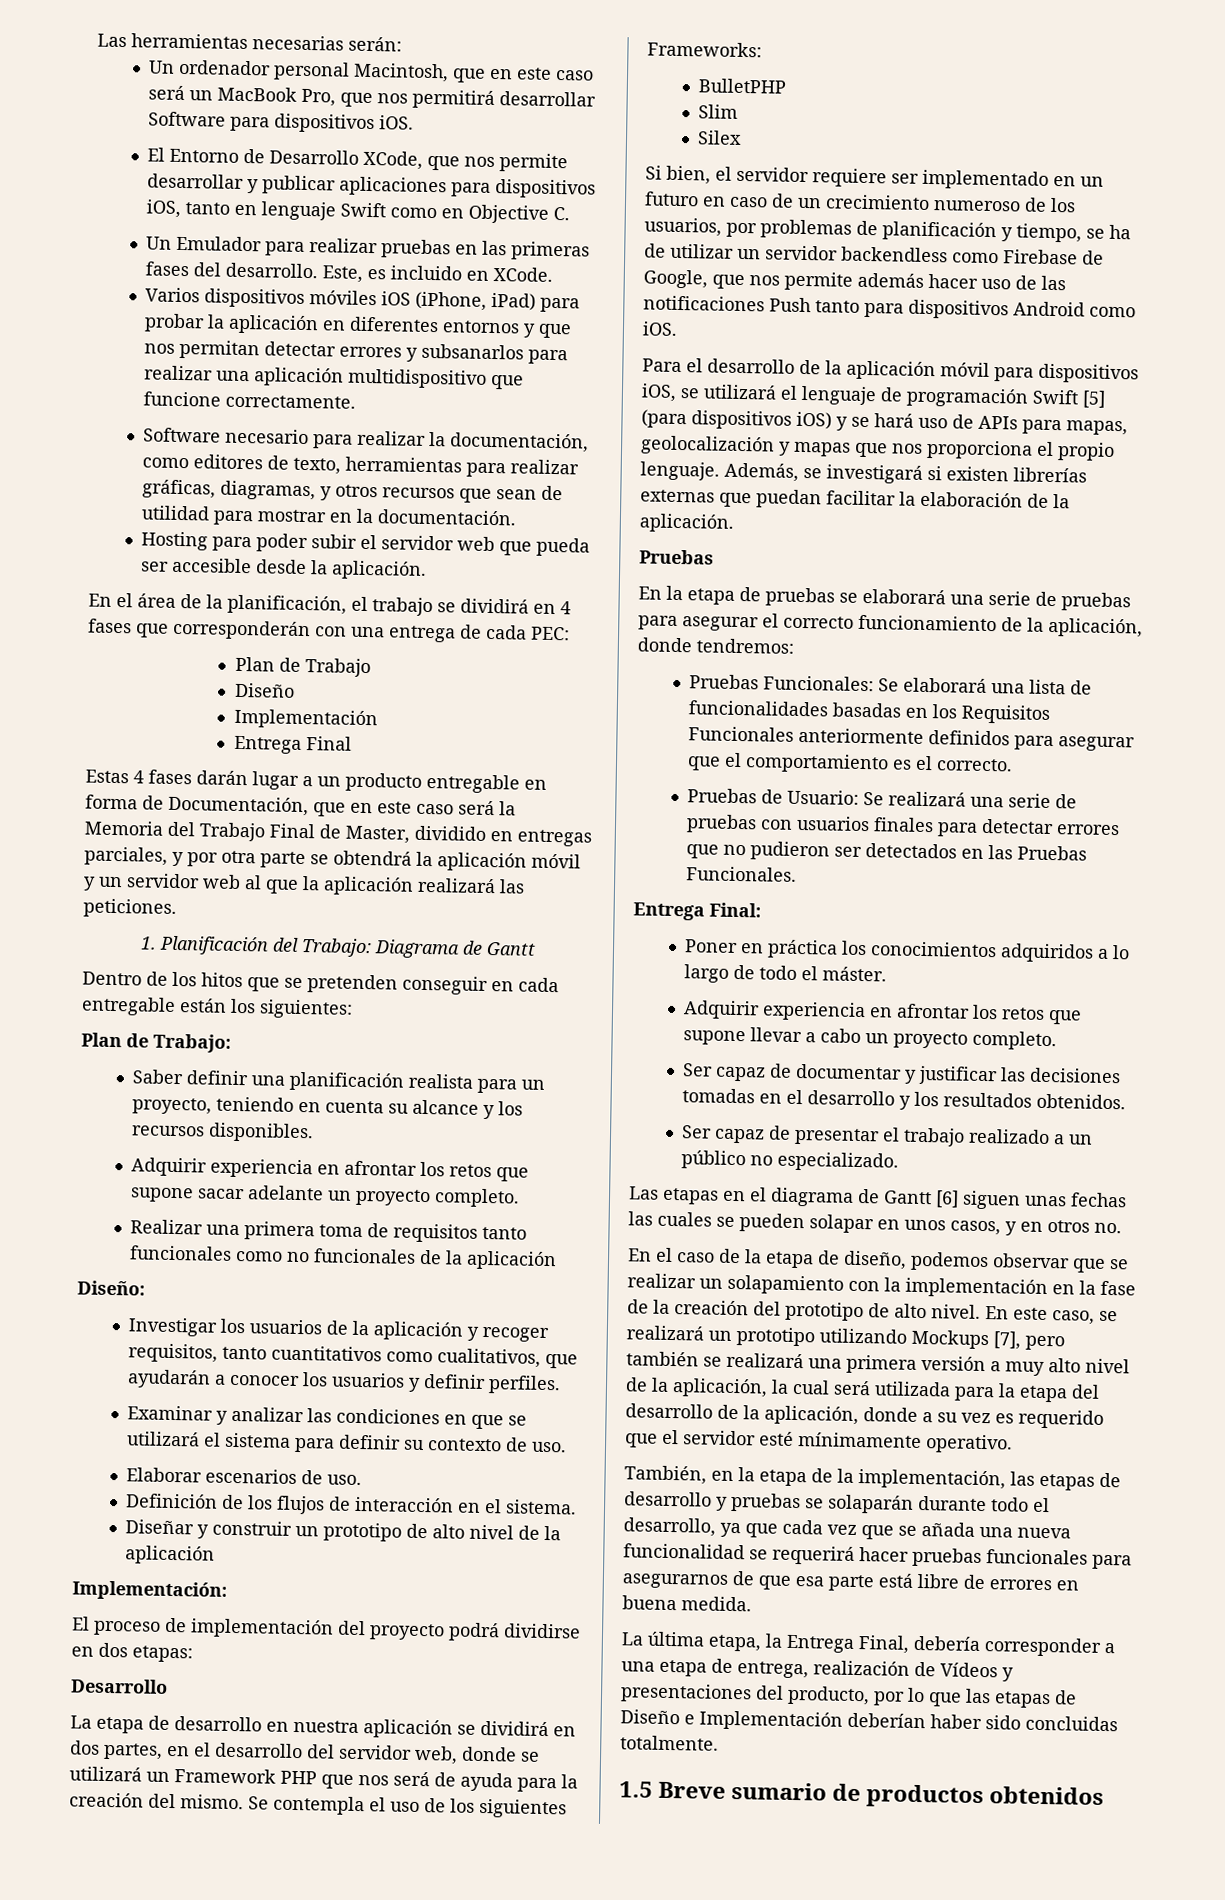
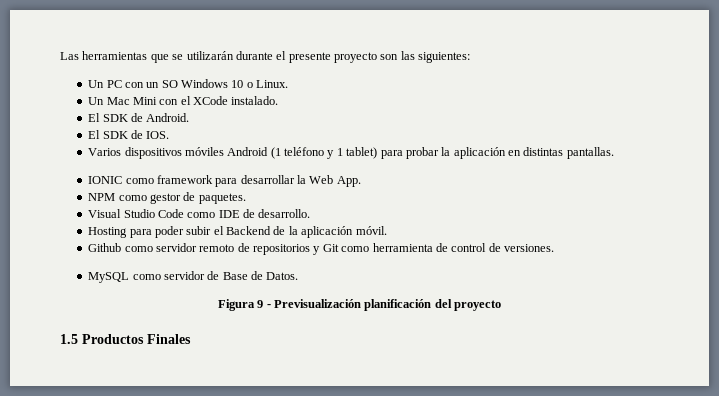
[252,35,402,52] [148,59,594,83] [147,85,596,109] [147,111,414,134] [146,147,568,173] [146,173,596,199] [145,199,570,224] [145,235,590,261] [144,261,553,283] [144,287,536,311] necesarias serán: // Un ordenador personal Macintosh, que en este caso será un MacBook Pro, que nos permitirá desarrollar Software para dispositivos iOS. // El Entorno de Desarrollo XCode, que nos permite desarrollar y publicar aplicaciones para dispositivos iOS, tanto en lenguaje Swift como en Objective C. // Un Emulador para realizar pruebas en las primeras fases del desarrollo. Este, es incluido en XCode. // Varios dispositivos móviles iOS (iPhone, iPad) -> [150,51,471,63] [88,79,289,88] [88,96,279,105] [88,113,190,122] [88,130,170,139] [88,147,378,159] que se utilizarán durante el presente proyecto son las siguientes: // Un PC con un SO Windows 10 o Linux. // Un Mac Mini con el XCode instalado. // El SDK de Android. // El SDK de IOS. // Varios dispositivos móviles Android (1 teléfono y 1 tablet)
[348,316,572,339] [143,339,568,365] [143,365,524,390] [142,391,356,409] [142,427,589,453] [141,454,579,478] [141,479,563,503] [140,505,517,526] diferentes entornos y que nos permitan detectar errores y subsanarlos para realizar una aplicación multidispositivo que funcione correctamente. // Software necesario para realizar la documentación, como editores de texto, herramientas para realizar gráficas, diagramas, y otros recursos que sean de utilidad para mostrar en la documentación. -> [523,147,614,159] [88,175,361,187] [88,192,246,204] [88,209,311,218] distintas pantallas. // IONIC como framework para desarrollar la Web App. // NPM como gestor de paquetes. // Visual Studio Code como IDE de desarrollo.
[380,535,590,557] [140,557,427,580] [88,592,571,617] [88,618,570,643] [234,656,371,678] [234,682,295,698] [233,708,378,730] [233,735,352,754] [85,769,547,794] [85,794,516,817] [84,820,592,847] [84,846,581,872] [83,873,525,896] [83,898,177,918] [139,935,536,959] [82,971,559,995] [81,996,353,1019] [81,1032,231,1053] [131,1069,545,1094] [131,1096,523,1120] [130,1122,314,1143] [130,1157,529,1182] [129,1185,520,1208] [129,1219,527,1243] [128,1245,557,1271] [77,1280,145,1296] [127,1317,549,1343] [127,1343,578,1369] [126,1369,561,1395] [126,1405,527,1430] [125,1431,567,1453] [125,1467,362,1486] [124,1493,577,1515] [124,1519,561,1542] [124,1545,215,1565] [72,1580,227,1601] [72,1616,581,1642] [71,1642,193,1663] [71,1678,168,1694] [70,1715,576,1739] [70,1740,540,1765] [69,1766,578,1793] [69,1792,567,1819] [647,41,762,58] [697,78,786,94] [697,104,738,119] [696,130,742,145] [645,165,1104,190] [644,191,1076,213] [644,217,1131,243] [644,243,1104,265] [643,269,1066,291] [643,295,1136,320] [642,321,678,336] [642,358,1139,384] [641,383,1106,408] [641,409,1128,436] [640,435,1115,461] [640,461,1087,484] [640,489,1070,509] [639,513,735,533] [639,549,714,565] [638,585,1131,612] [638,613,1143,638] [637,637,795,654] [688,674,1092,695] [687,700,1050,724] [687,726,1135,752] [686,752,1013,774] [686,788,1077,809] [685,814,1120,837] [685,841,1087,861] [685,866,797,882] [633,902,761,921] [683,939,1130,963] [683,964,887,983] [682,1000,1082,1025] [682,1027,1057,1051] [681,1063,1121,1086] [681,1088,1126,1110] [680,1125,1093,1147] [680,1150,899,1172] [628,1186,1127,1210] [628,1211,1122,1236] [628,1247,1129,1273] [627,1273,1136,1299] [627,1299,1118,1325] [626,1325,1065,1351] [626,1351,1130,1376] [625,1377,1100,1403] [625,1403,1104,1429] [625,1429,1013,1454] [624,1465,1121,1491] [624,1491,1050,1514] [623,1517,1071,1540] [623,1543,1132,1570] [622,1571,1079,1592] [622,1595,752,1612] [621,1631,1115,1657] [621,1658,1014,1682] [620,1683,1077,1709] [620,1709,1118,1732] [620,1735,719,1751] [619,1781,1105,1809] servidor web que pueda ser accesible desde la aplicación. // En el área de la planificación, el trabajo se dividirá en 4 fases que corresponderán con una entrega de cada PEC: // Plan de Trabajo // Diseño // Implementación // Entrega Final // Estas 4 fases darán lugar a un producto entregable en forma de Documentación, que en este caso será la Memoria del Trabajo Final de Master, dividido en entregas parciales, y por otra parte se obtendrá la aplicación móvil y un servidor web al que la aplicación realizará las peticiones. // 1. Planificación del Trabajo: Diagrama de Gantt // Dentro de los hitos que se pretenden conseguir en cada entregable están los siguientes: // Plan de Trabajo: // Saber definir una planificación realista para un proyecto, teniendo en cuenta su alcance y los recursos disponibles. // Adquirir experiencia en afrontar los retos que supone sacar adelante un proyecto completo. // Realizar una primera toma de requisitos tanto funcionales como no funcionales de la aplicación // Diseño: // Investigar los usuarios de la aplicación y recoger requisitos, tanto cuantitativos como cualitativos, que ayudarán a conocer los usuarios y definir perfiles. // Examinar y analizar las condiciones en que se utilizará el sistema para definir su contexto de uso. // Elaborar escenarios de uso. // Definición de los flujos de interacción en el sistema. // Diseñar y construir un prototipo de alto nivel de la aplicación // Implementación: // El proceso de implementación del proyecto podrá dividirse en dos etapas: // Desarrollo // La etapa de desarrollo en nuestra aplicación se dividirá en dos partes, en el desarrollo del servidor web, donde se utilizará un Framework PHP que nos será de ayuda para la creación del mismo. Se contempla el uso de los siguientes Frameworks: // BulletPHP // Slim // Silex // Si bien, el servidor requiere ser implementado en un futuro en caso de un crecimiento numeroso de los usuarios, por problemas de planificación y tiempo, se ha de utilizar un servidor backendless como Firebase de Google, que nos permite además hacer uso de las notificaciones Push tanto para dispositivos Android como iOS. // Para el desarrollo de la aplicación móvil para dispositivos iOS, se utilizará el lenguaje de programación Swift [5] (para dispositivos iOS) y se hará uso de APIs para mapas, geolocalización y mapas que nos proporciona el propio lenguaje. Además, se investigará si existen librerías externas que puedan facilitar la elaboración de la aplicación. // Pruebas // En la etapa de pruebas se elaborará una serie de pruebas para asegurar el correcto funcionamiento de la aplicación, donde tendremos: // Pruebas Funcionales: Se elaborará una lista de funcionalidades basadas en los Requisitos Funcionales anteriormente definidos para asegurar que el comportamiento es el correcto. // Pruebas de Usuario: Se realizará una serie de pruebas con usuarios finales para detectar errores que no pudieron ser detectados en las Pruebas Funcionales. // Entrega Final: // Poner en práctica los conocimientos adquiridos a lo largo de todo el máster. // Adquirir experiencia en afrontar los retos que supone llevar a cabo un proyecto completo. // Ser capaz de documentar y justificar las decisiones tomadas en el desarrollo y los resultados obtenidos. // Ser capaz de presentar el trabajo realizado a un público no especializado. // Las etapas en el diagrama de Gantt [6] siguen unas fechas las cuales se pueden solapar en unos casos, y en otros no. // En el caso de la etapa de diseño, podemos observar que se realizar un solapamiento con la implementación en la fase de la creación del prototipo de alto nivel. En este caso, se realizará un prototipo utilizando Mockups [7], pero también se realizará una primera versión a muy alto nivel de la aplicación, la cual será utilizada para la etapa del desarrollo de la aplicación, donde a su vez es requerido que el servidor esté mínimamente operativo. // También, en la etapa de la implementación, las etapas de desarrollo y pruebas se solaparán durante todo el desarrollo, ya que cada vez que se añada una nueva funcionalidad se requerirá hacer pruebas funcionales para asegurarnos de que esa parte está libre de errores en buena medida. // La última etapa, la Entrega Final, debería corresponder a una etapa de entrega, realización de Vídeos y presentaciones del producto, por lo que las etapas de Diseño e Implementación deberían haber sido concluidas totalmente. // 1.5 Breve sumario de productos obtenidos -> [226,226,387,238] [88,243,555,255] [88,271,299,283] [217,299,502,311] [60,334,191,344] Backend de la aplicación móvil. // Github como servidor remoto de repositorios y Git como herramienta de control de versiones. // MySQL como servidor de Base de Datos. // Figura 9 - Previsualización planificación del proyecto // 1.5 Productos Finales

